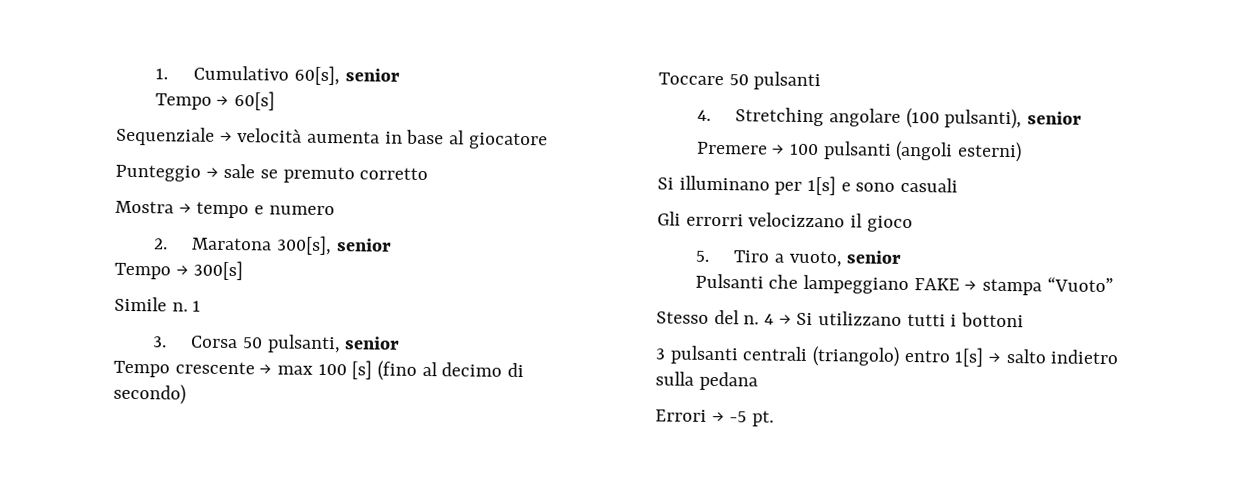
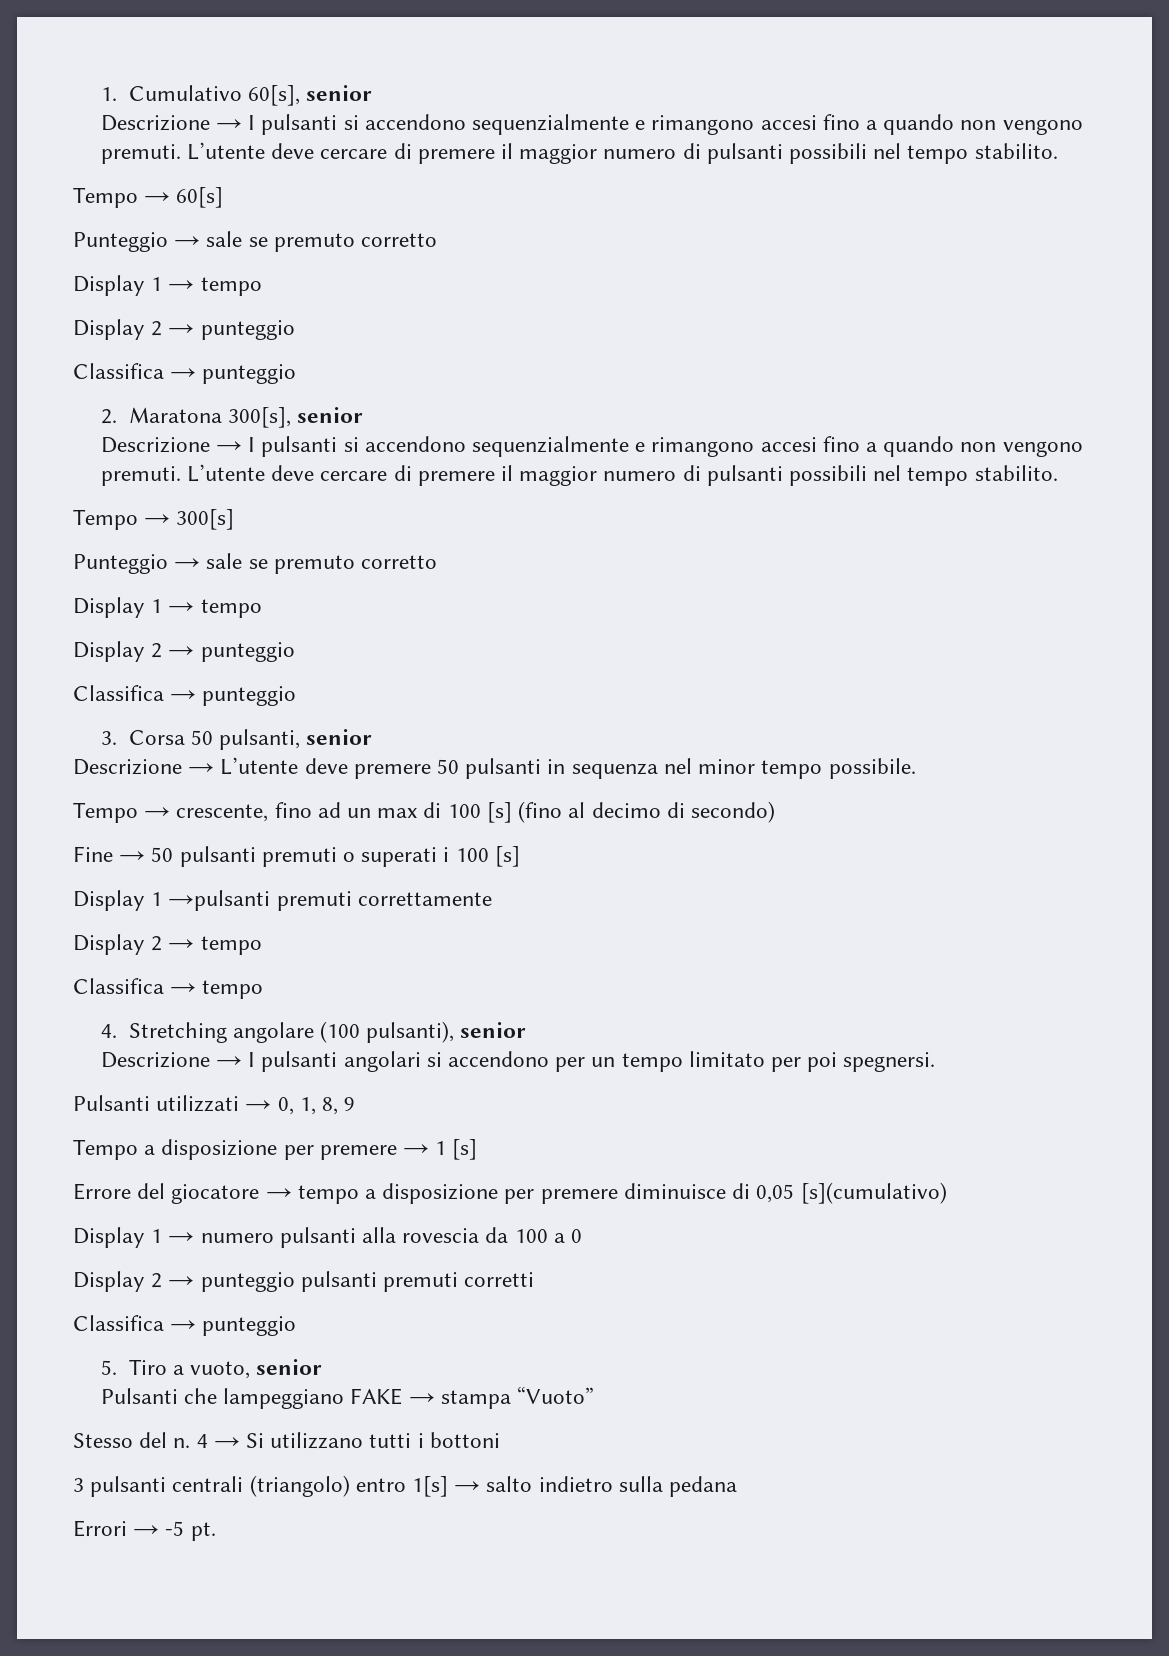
[154,91,275,111] [116,126,548,150] [115,163,429,184] [115,200,335,219] [152,235,392,256] [114,260,244,281] [114,296,202,312] Tempo → 60[s] // Sequenziale → velocità aumenta in base al giocatore // Punteggio → sale se premuto corretto // Mostra → tempo e numero // 2. Maratona 300[s], senior // Tempo → 300[s] // Simile n. 1 -> [100,114,1083,135] [100,142,1058,164] [73,187,224,208] [73,231,438,252] [73,275,262,296] [73,319,295,340] [73,363,297,384] [100,407,363,428] [100,436,1083,457] [100,464,1058,486] [73,509,235,530] [73,553,438,574] [73,597,262,618] [73,641,295,662] [73,685,297,706] Descrizione → I pulsanti si accendono sequenzialmente e rimangono accesi fino a quando non vengono premuti. L’utente deve cercare di premere il maggior numero di pulsanti possibili nel tempo stabilito. // Tempo → 60[s] // Punteggio → sale se premuto corretto // Display 1 → tempo // Display 2 → punteggio // Classifica → punteggio // 2. Maratona 300[s], senior // Descrizione → I pulsanti si accendono sequenzialmente e rimangono accesi fino a quando non vengono premuti. L’utente deve cercare di premere il maggior numero di pulsanti possibili nel tempo stabilito. // Tempo → 300[s] // Punteggio → sale se premuto corretto // Display 1 → tempo // Display 2 → punteggio // Classifica → punteggio
[113,360,314,378] Tempo crescente → max -> [73,757,916,779] [73,802,442,823] Descrizione → L’utente deve premere 50 pulsanti in sequenza nel minor tempo possibile. // Tempo → crescente, fino ad un max di
[658,71,822,91] Toccare 50 pulsanti -> [73,846,520,867] [73,890,492,911] [73,934,262,955] [73,978,264,999] Fine → 50 pulsanti premuti o superati i 100 [s] // Display 1 →pulsanti premuti correttamente // Display 2 → tempo // Classifica → tempo
[695,140,1022,163] [657,175,959,196] [657,211,913,233] Premere → 100 pulsanti (angoli esterni) // Si illuminano per 1[s] e sono casuali // Gli errorri velocizzano il gioco -> [100,1051,936,1072] [73,1095,356,1115] [73,1139,478,1160] [73,1182,947,1204] [73,1227,583,1248] [73,1271,535,1292] [73,1315,297,1336] Descrizione → I pulsanti angolari si accendono per un tempo limitato per poi spegnersi. // Pulsanti utilizzati → 0, 1, 8, 9 // Tempo a disposizione per premere → 1 [s] // Errore del giocatore → tempo a disposizione per premere diminuisce di 0,05 [s](cumulativo) // Display 1 → numero pulsanti alla rovescia da 100 a 0 // Display 2 → punteggio pulsanti premuti corretti // Classifica → punteggio

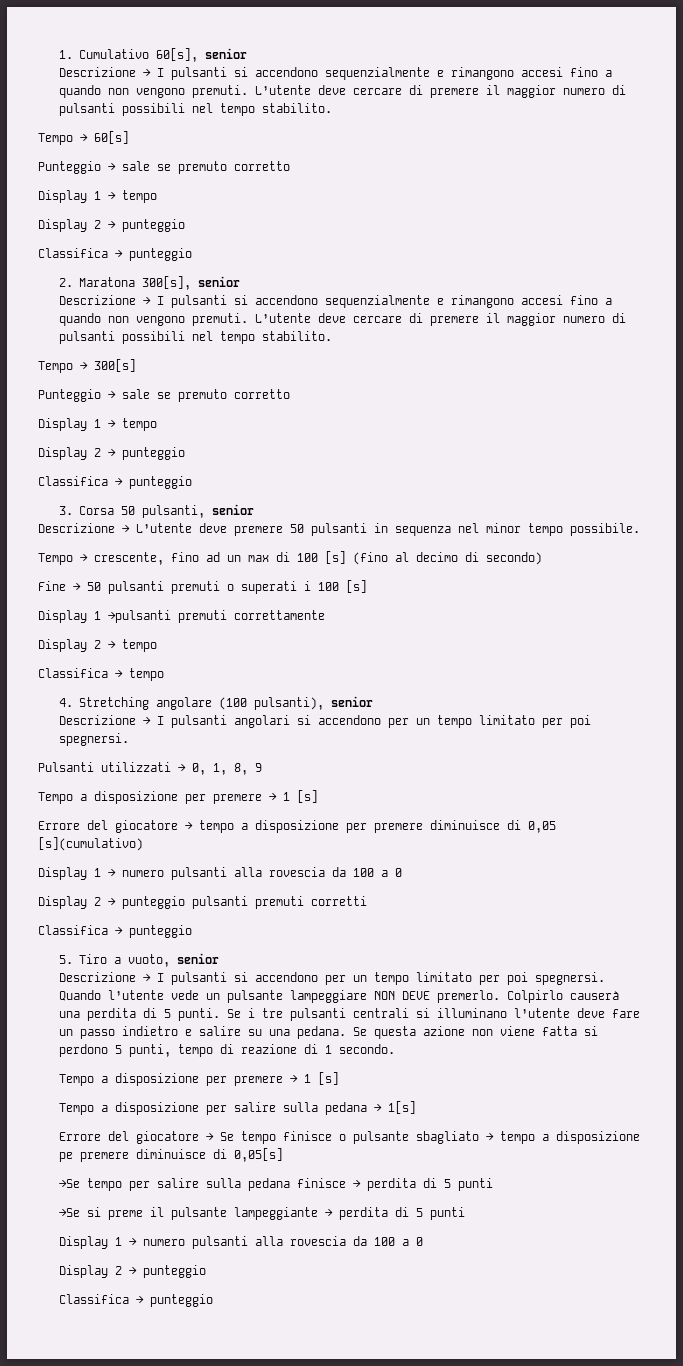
[100,1386,595,1409] [73,1432,500,1449] [73,1475,738,1497] [73,1520,216,1541] Pulsanti che lampeggiano FAKE → stampa “Vuoto” // Stesso del n. 4 → Si utilizzano tutti i bottoni // 3 pulsanti centrali (triangolo) entro 1[s] → salto indietro sulla pedana // Errori → -5 pt. -> [58,972,605,985] [58,990,619,1003] [58,1008,640,1021] [58,1026,598,1039] [58,1044,395,1057] [58,1072,339,1086] [58,1101,416,1115] [58,1131,640,1144] [58,1148,283,1162] [58,1178,493,1191] [58,1207,465,1220] [58,1236,423,1249] [58,1265,206,1278] [58,1294,213,1307] Descrizione → I pulsanti si accendono per un tempo limitato per poi spegnersi. Quando l’utente vede un pulsante lampeggiare NON DEVE premerlo. Colpirlo causerà una perdita di 5 punti. Se i tre pulsanti centrali si illuminano l’utente deve fare un passo indietro e salire su una pedana. Se questa azione non viene fatta si perdono 5 punti, tempo di reazione di 1 secondo. // Tempo a disposizione per premere → 1 [s] // Tempo a disposizione per salire sulla pedana → 1[s] // Errore del giocatore → Se tempo finisce o pulsante sbagliato → tempo a disposizione pe premere diminuisce di 0,05[s] // →Se tempo per salire sulla pedana finisce → perdita di 5 punti // →Se si preme il pulsante lampeggiante → perdita di 5 punti // Display 1 → numero pulsanti alla rovescia da 100 a 0 // Display 2 → punteggio // Classifica → punteggio

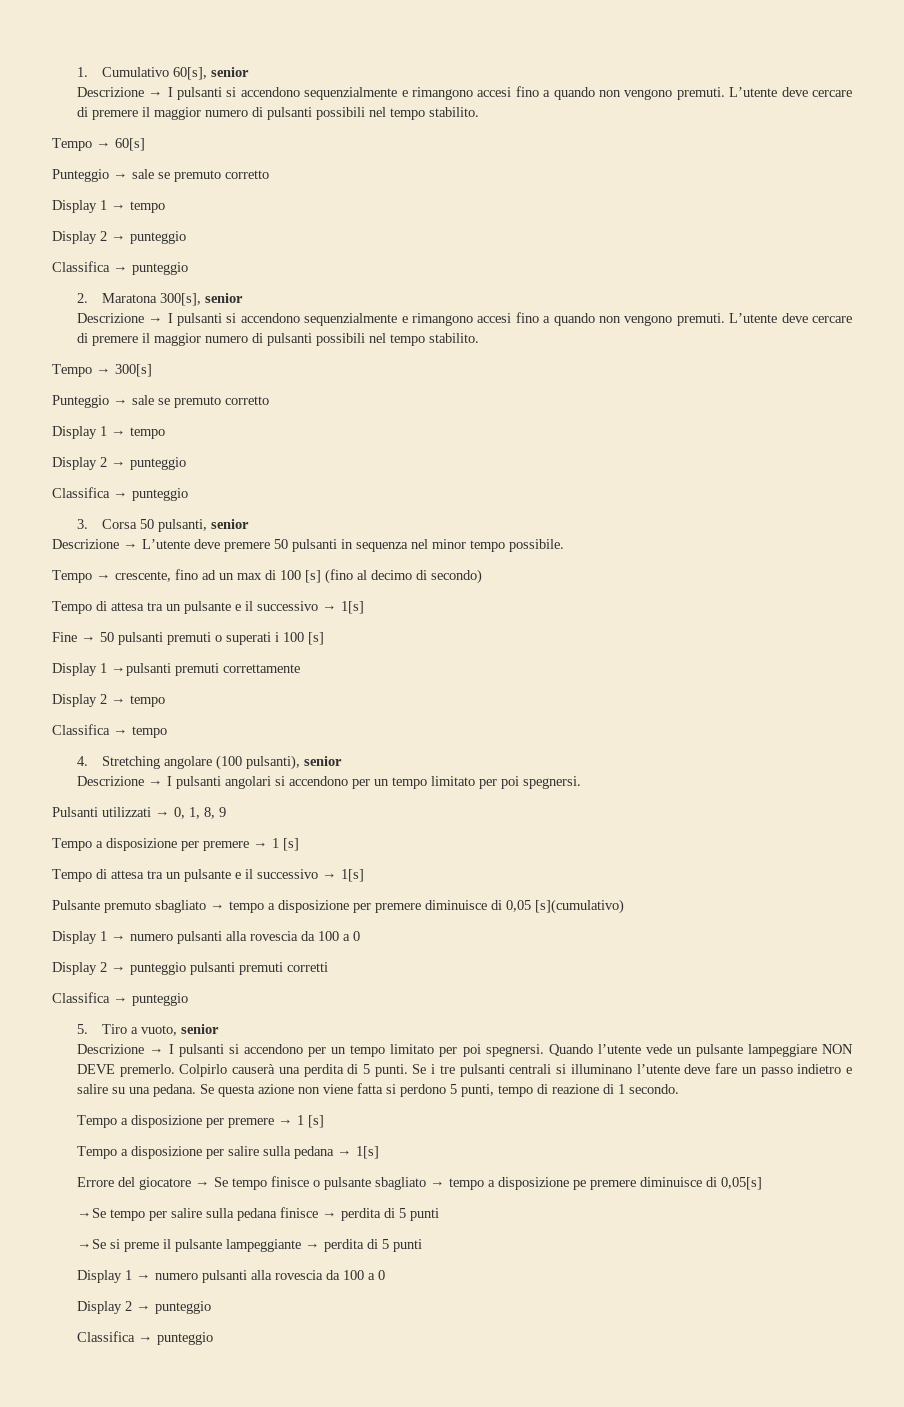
(542, 558) none -> [52,601,364,614] // Tempo di attesa tra un pulsante e il successivo → 1[s]
[38,820,178,833] Errore del giocatore -> [52,869,364,882] [52,900,206,913] Tempo di attesa tra un pulsante e il successivo → 1[s] // Pulsante premuto sbagliato

